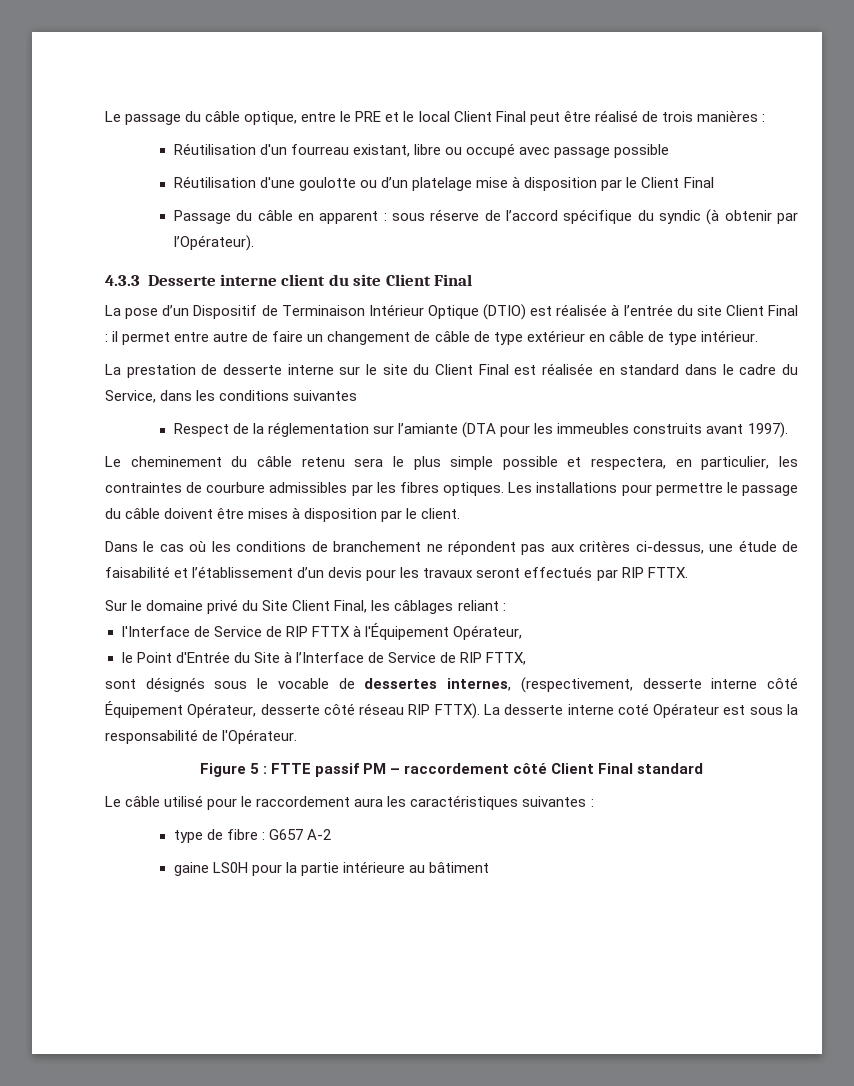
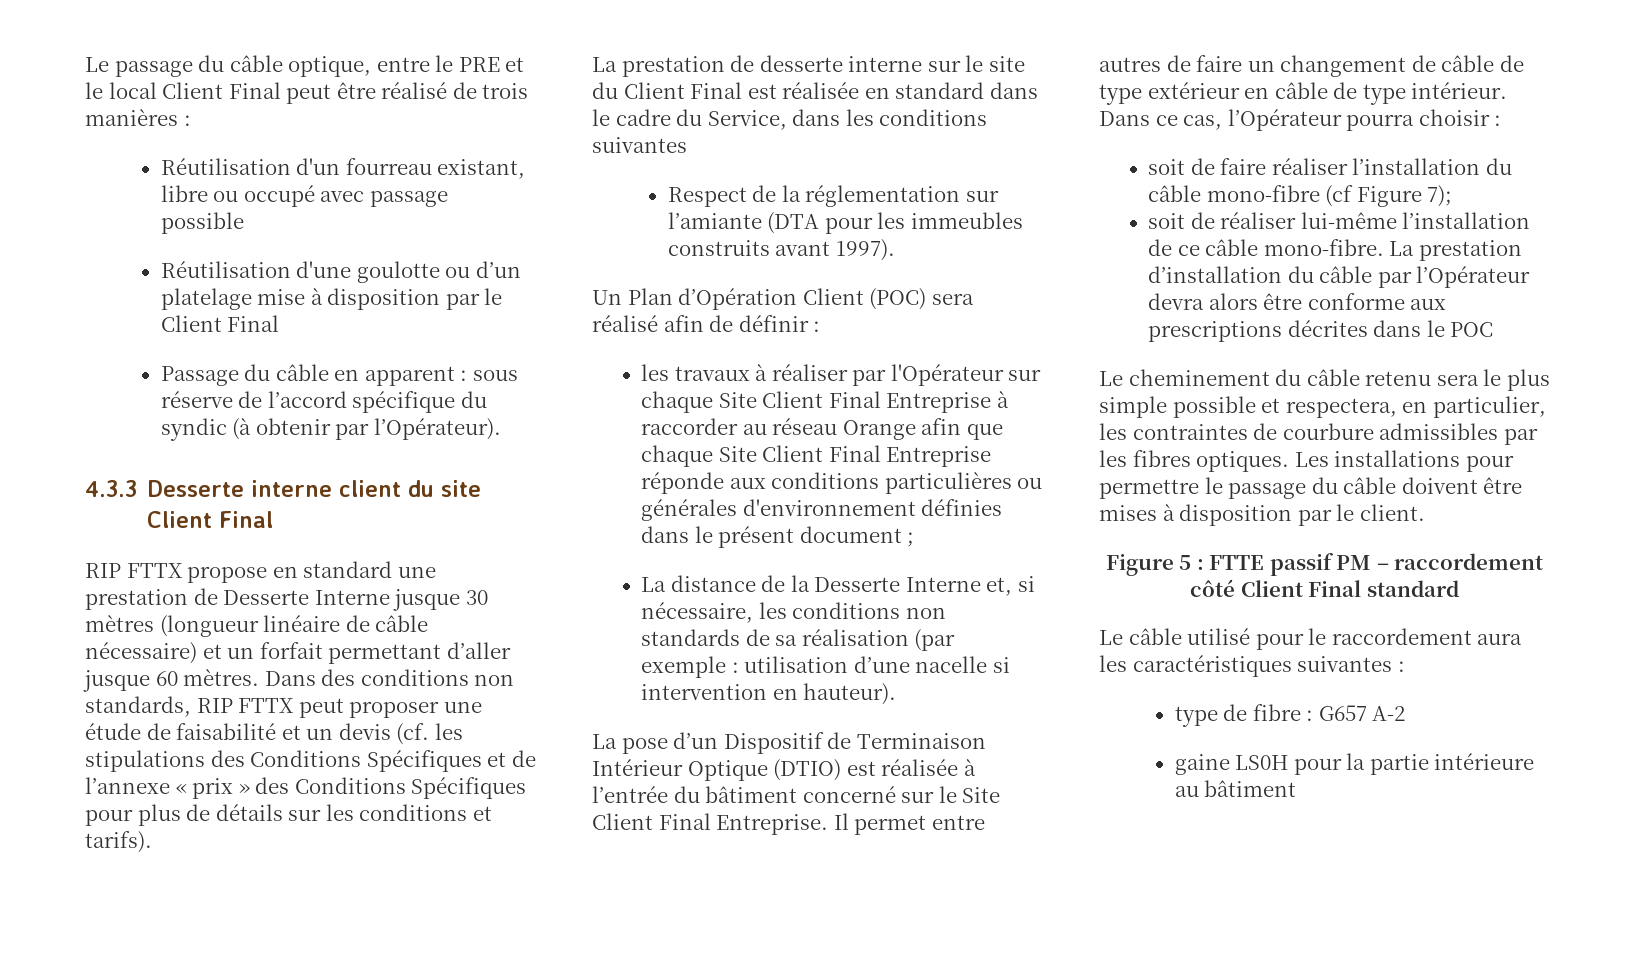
[105,304,798,320] [105,330,758,345] La pose d’un Dispositif de Terminaison Intérieur Optique (DTIO) est réalisée à l’entrée du site Client Final : il permet entre autre de faire un changement de câble de type extérieur en câble de type intérieur. -> [85,561,436,583] [85,588,488,611] [85,615,429,637] [85,642,511,664] [83,669,515,692] [85,696,482,718] [85,723,463,745] [85,750,536,772] [85,777,527,799] [85,804,492,826] [85,831,152,853] RIP FTTX propose en standard une prestation de Desserte Interne jusque 30 mètres (longueur linéaire de câble nécessaire) et un forfait permettant d’aller jusque 60 mètres. Dans des conditions non standards, RIP FTTX peut proposer une étude de faisabilité et un devis (cf. les stipulations des Conditions Spécifiques et de l’annexe « prix » des Conditions Spécifiques pour plus de détails sur les conditions et tarifs).
(788, 430) none -> [592,288,974,310] [592,315,821,332] [641,364,1042,386] [641,391,1009,413] [641,418,1003,440] [641,445,992,467] [641,472,1043,494] [641,499,1003,521] [641,526,915,548] [641,575,1035,596] [641,602,946,623] [641,629,956,651] [641,656,1010,678] [641,683,897,705] [592,732,986,754] [592,759,976,781] [592,786,1001,803] [592,813,985,835] [1099,55,1524,77] [1099,82,1508,105] [1099,109,1502,131] [1148,158,1512,175] [1148,185,1453,207] [1148,212,1531,229] [1148,239,1522,261] [1148,266,1531,288] [1148,293,1447,310] [1148,320,1494,342] // Un Plan d’Opération Client (POC) sera réalisé afin de définir : // les travaux à réaliser par l'Opérateur sur chaque Site Client Final Entreprise à raccorder au réseau Orange afin que chaque Site Client Final Entreprise réponde aux conditions particulières ou générales d'environnement définies dans le présent document ; // La distance de la Desserte Interne et, si nécessaire, les conditions non standards de sa réalisation (par exemple : utilisation d’une nacelle si intervention en hauteur). // La pose d’un Dispositif de Terminaison Intérieur Optique (DTIO) est réalisée à l’entrée du bâtiment concerné sur le Site Client Final Entreprise. Il permet entre autres de faire un changement de câble de type extérieur en câble de type intérieur. Dans ce cas, l’Opérateur pourra choisir : // soit de faire réaliser l’installation du câble mono-fibre (cf Figure 7); // soit de réaliser lui-même l’installation de ce câble mono-fibre. La prestation d’installation du câble par l’Opérateur devra alors être conforme aux prescriptions décrites dans le POC
[105,540,798,555] [105,566,688,581] [105,599,506,614] [121,623,522,640] [121,651,527,665] [105,677,799,693] [105,701,799,719] [105,729,298,744] // Dans le cas où les conditions de branchement ne répondent pas aux critères ci-dessus, une étude de faisabilité et l’établissement d’un devis pour les travaux seront effectués par RIP FTTX. // Sur le domaine privé du Site Client Final, les câblages reliant : // l'Interface de Service de RIP FTTX à l'Équipement Opérateur, // le Point d'Entrée du Site à l’Interface de Service de RIP FTTX, // sont désignés sous le vocable de dessertes internes, (respectivement, desserte interne côté Équipement Opérateur, desserte côté réseau RIP FTTX). La desserte interne coté Opérateur est sous la responsabilité de l'Opérateur. -> (1425, 512) none

